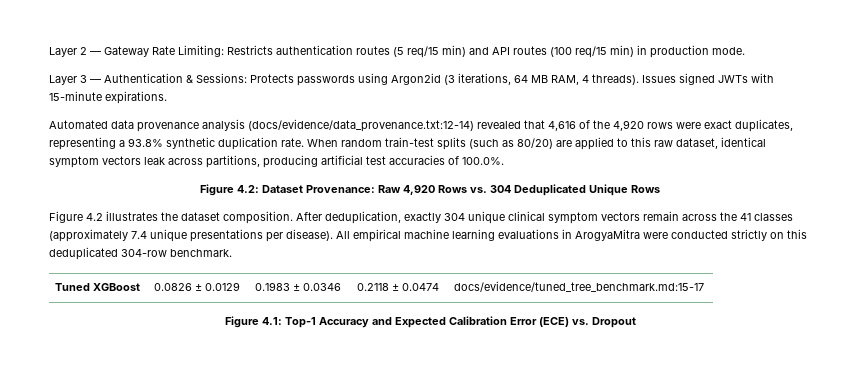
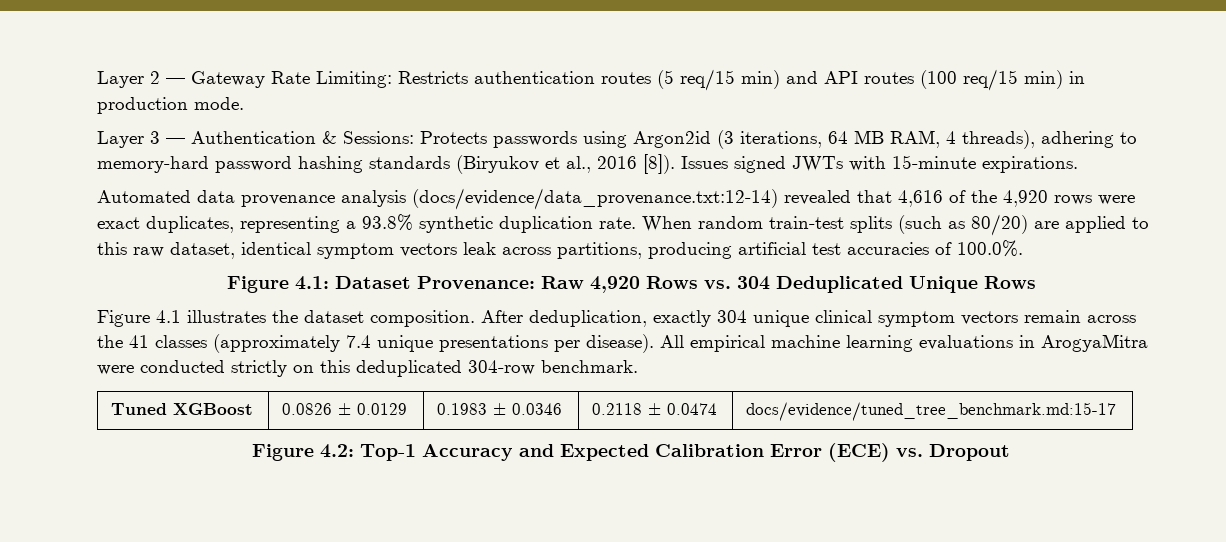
[592,74,639,85] threads). -> [962,130,1137,149] [97,154,675,174] threads), adhering to memory-hard password hashing standards (Biryukov et al., 2016 [8]).
[237,185,259,193] 4.2: -> [294,276,329,290] 4.1:
[86,213,103,221] 4.2 -> [156,310,181,323] 4.1
[261,317,282,325] 4.1: -> [320,444,354,458] 4.2:

